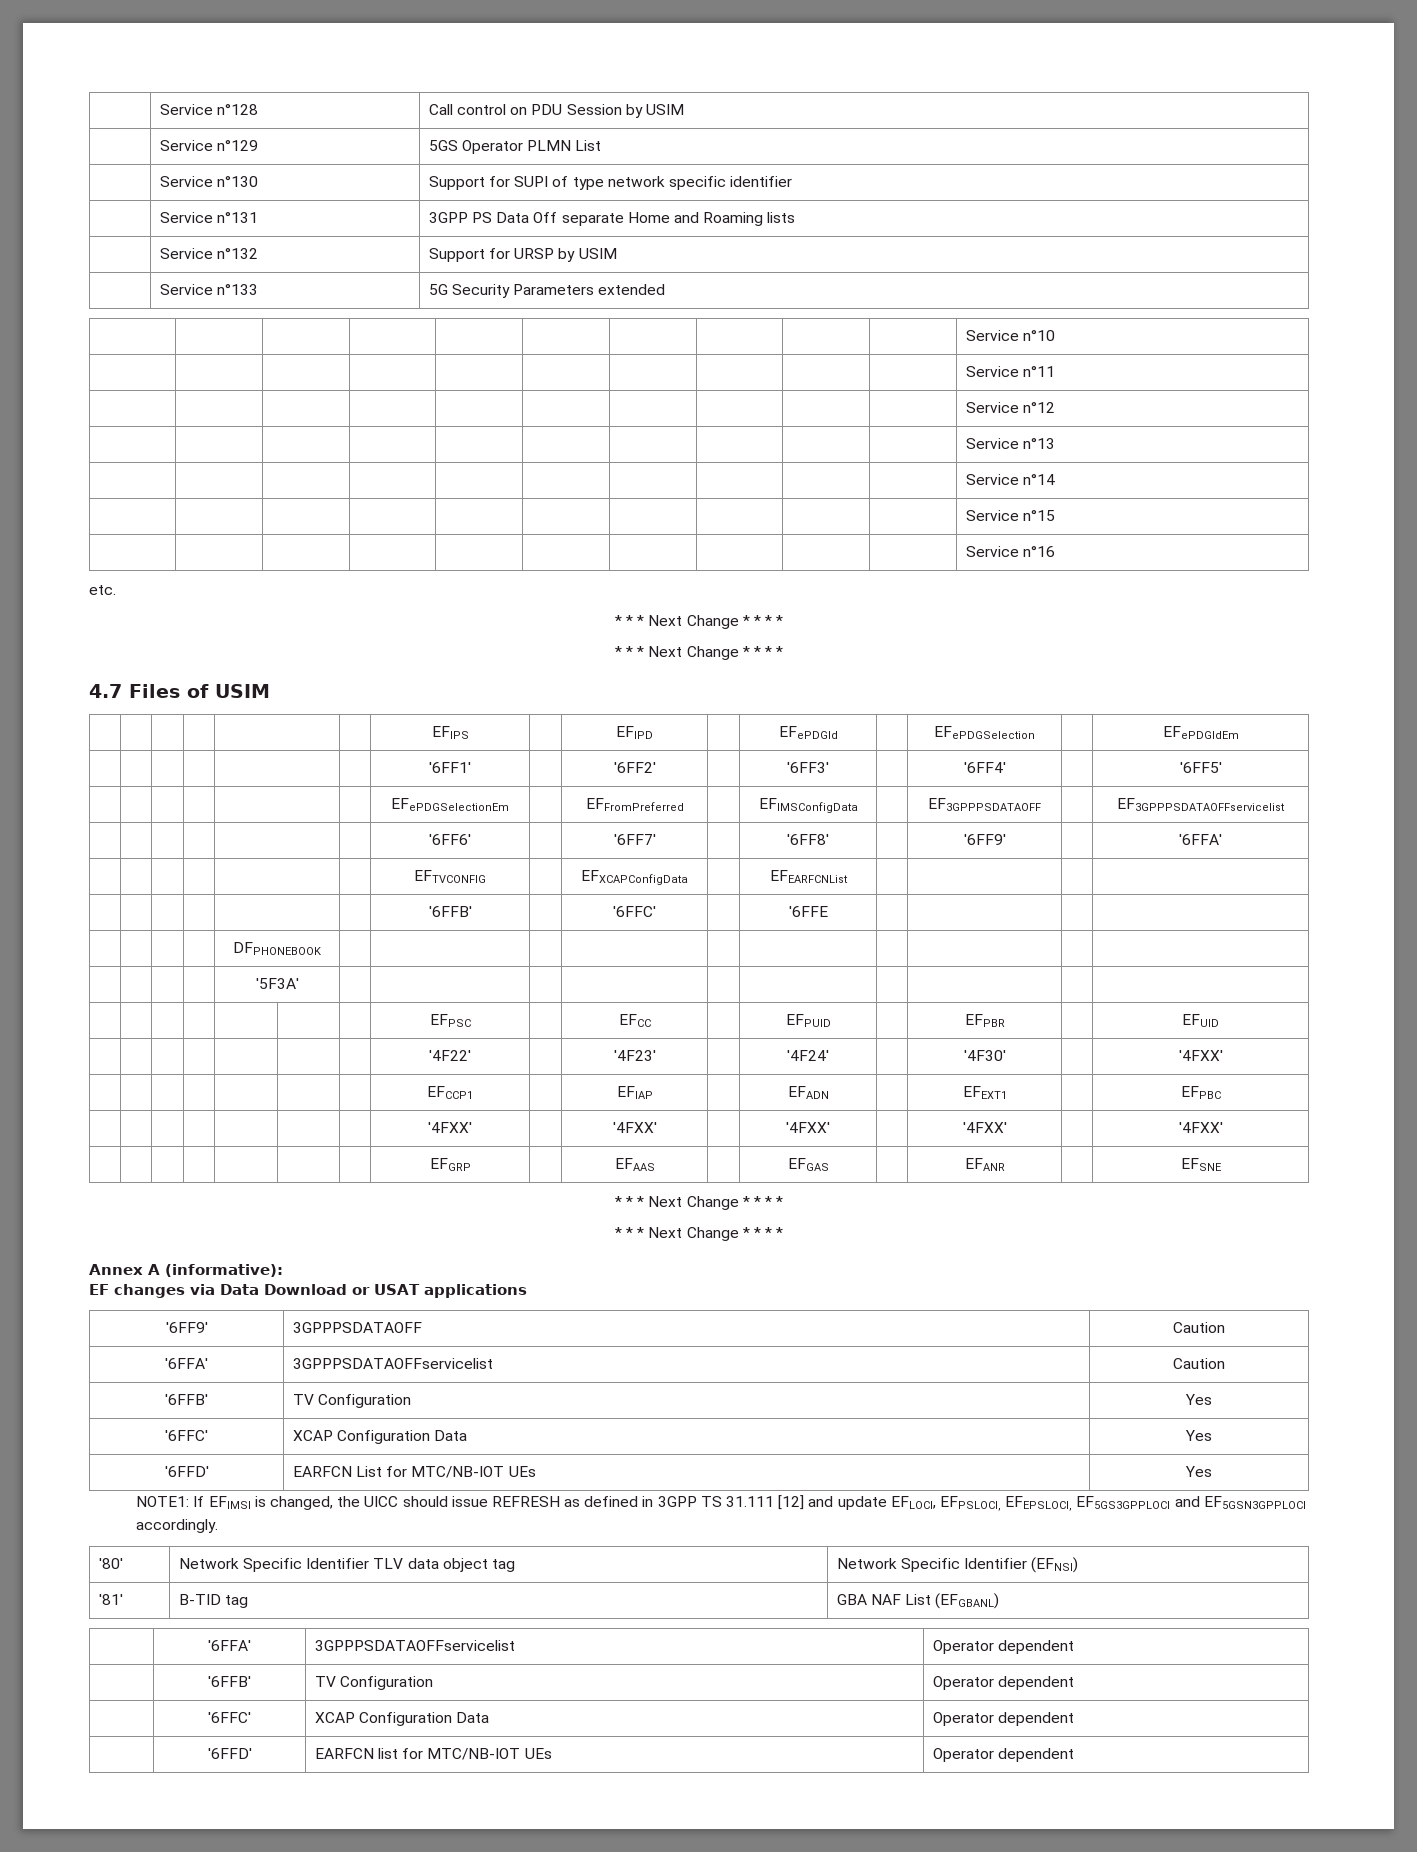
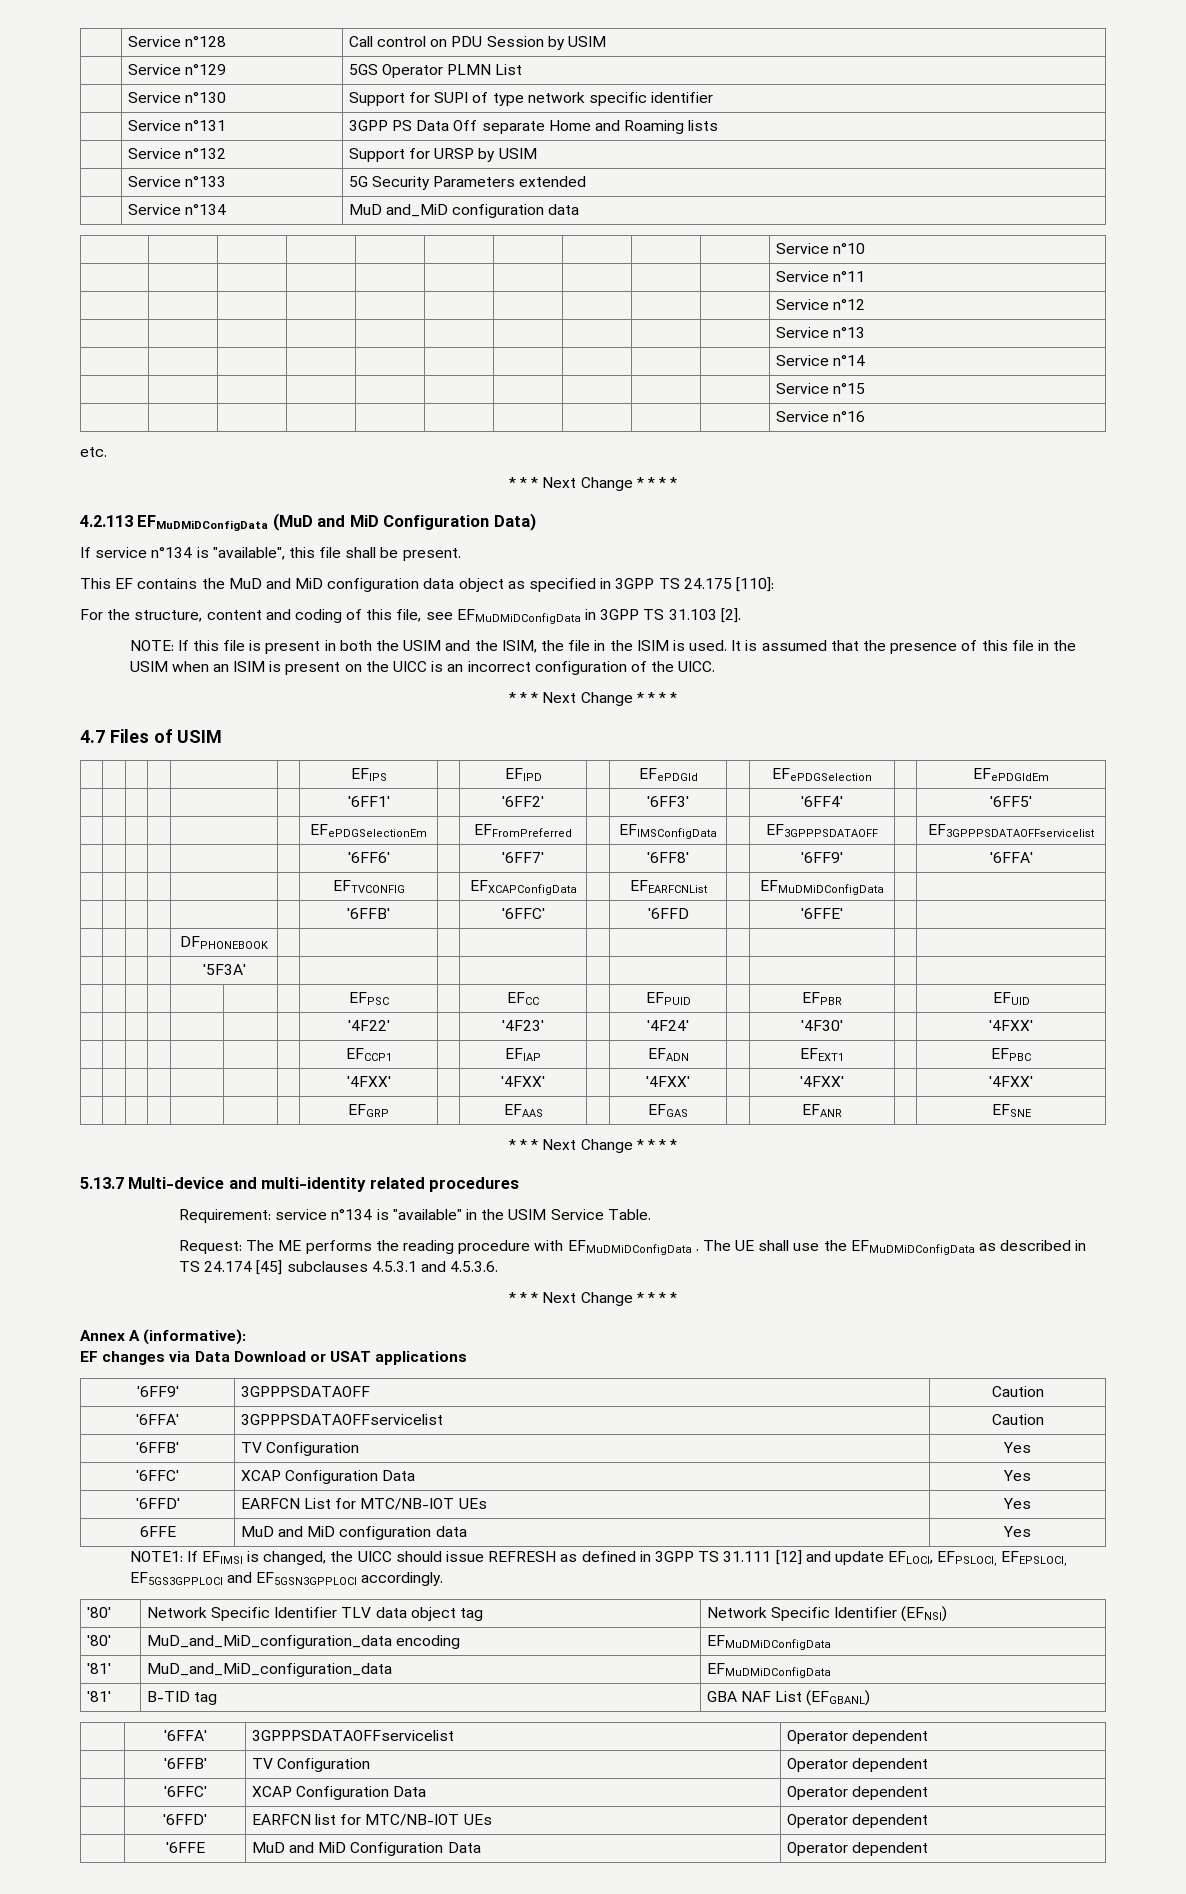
(666, 289) none -> [127,204,227,215] [348,204,580,218] // | Service n°134 | MuD and_MiD configuration data
(784, 620) none -> [80,513,536,531] [80,547,461,561] [80,577,774,592] [80,608,741,624] [129,640,1077,654] [129,661,716,675] // 4.2.113 EFMuDMiDConfigData (MuD and MiD Configuration Data) // If service n°134 is "available", this file shall be present. // This EF contains the MuD and MiD configuration data object as specified in 3GPP TS 24.175 [110]: // For the structure, content and coding of this file, see EFMuDMiDConfigData in 3GPP TS 31.103 [2]. // NOTE: If this file is present in both the USIM and the ISIM, the file in the ISIM is used. It is assumed that the presence of this file in the USIM when an ISIM is present on the UICC is an incorrect configuration of the UICC.
(848, 876) none -> [760,880,884,895] EFMuDMiDConfigData
[788,906,828,917] '6FFE | | -> [647,908,689,919] [801,908,843,919] '6FFD | | '6FFE'
(784, 1201) none -> [80,1177,520,1192] [179,1209,651,1223] [179,1240,1087,1255] [179,1260,499,1275] // 5.13.7 Multi-device and multi-identity related procedures // Requirement: service n°134 is "available" in the USIM Service Table. // Request: The ME performs the reading procedure with EFMuDMiDConfigData . The UE shall use the EFMuDMiDConfigData as described in TS 24.174 [45] subclauses 4.5.3.1 and 4.5.3.6.
(1212, 1471) none -> [139,1526,176,1537] [240,1526,467,1540] [1003,1526,1031,1537] // 6FFE | MuD and MiD configuration data | Yes
(1079, 1565) none -> [86,1635,111,1646] [146,1635,461,1649] [706,1635,831,1650] [86,1663,111,1674] [146,1663,392,1677] [706,1663,831,1678] // '80' | MuD_and_MiD_configuration_data encoding | EFMuDMiDConfigData // '81' | MuD_and_MiD_configuration_data | EFMuDMiDConfigData
(1074, 1755) none -> [165,1842,205,1853] [251,1842,481,1856] [786,1842,929,1856] // | '6FFE | MuD and MiD Configuration Data | Operator dependent

